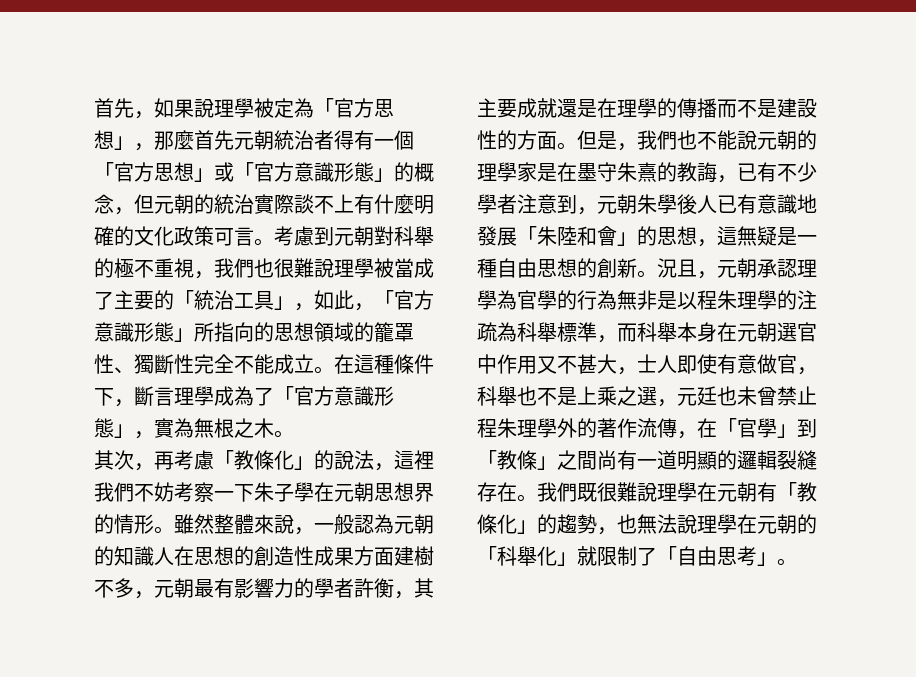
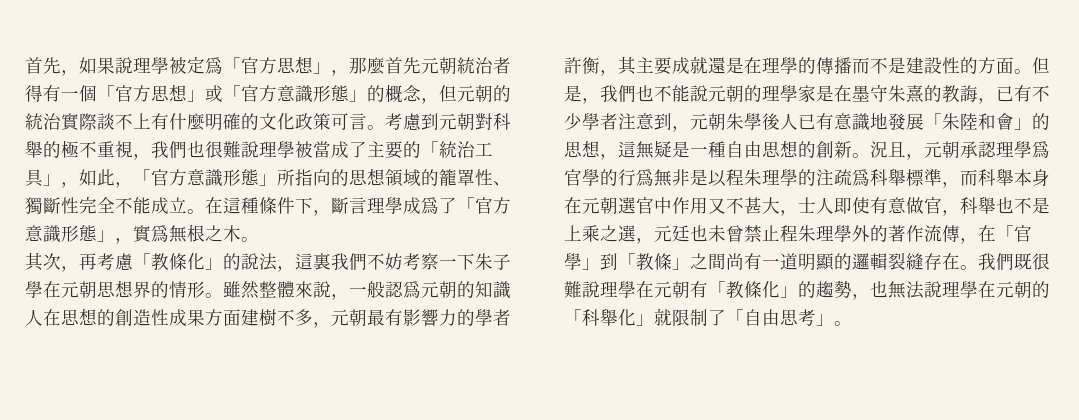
[294,98,314,118] 為 -> [205,57,223,74] 爲
[234,386,254,406] 為 -> [421,197,439,214] 爲
[174,418,194,438] 為 -> [151,225,169,242] 爲
[414,450,434,470] 裡 -> [313,253,331,270] 裏
[374,514,394,534] 為 -> [403,281,421,298] 爲
[497,290,517,310] 為 -> [1032,141,1050,158] 爲
[597,290,617,310] 為 -> [636,169,654,186] 爲
[497,322,517,342] 為 -> [852,169,870,186] 爲

